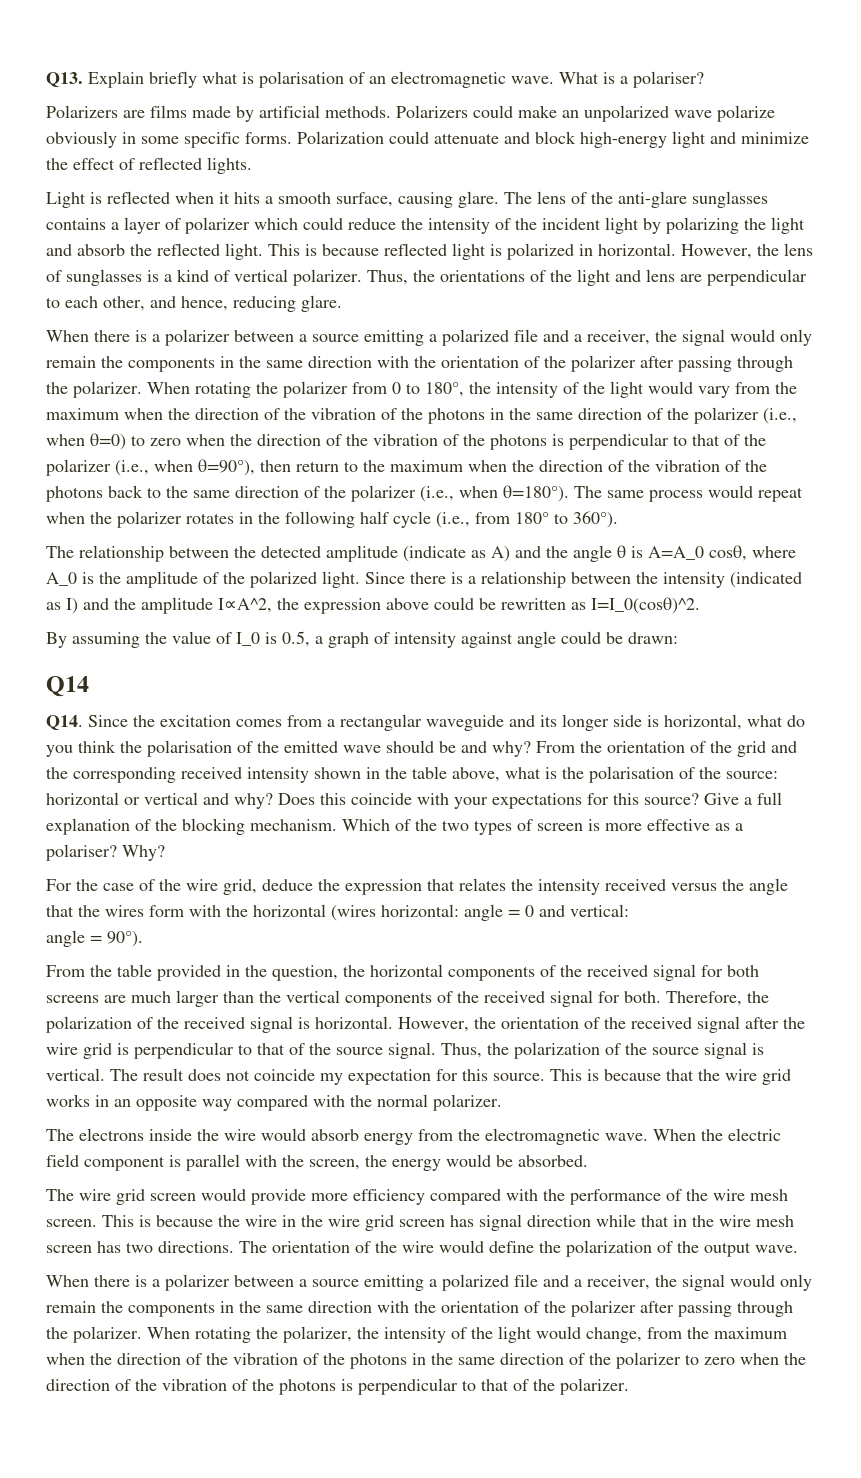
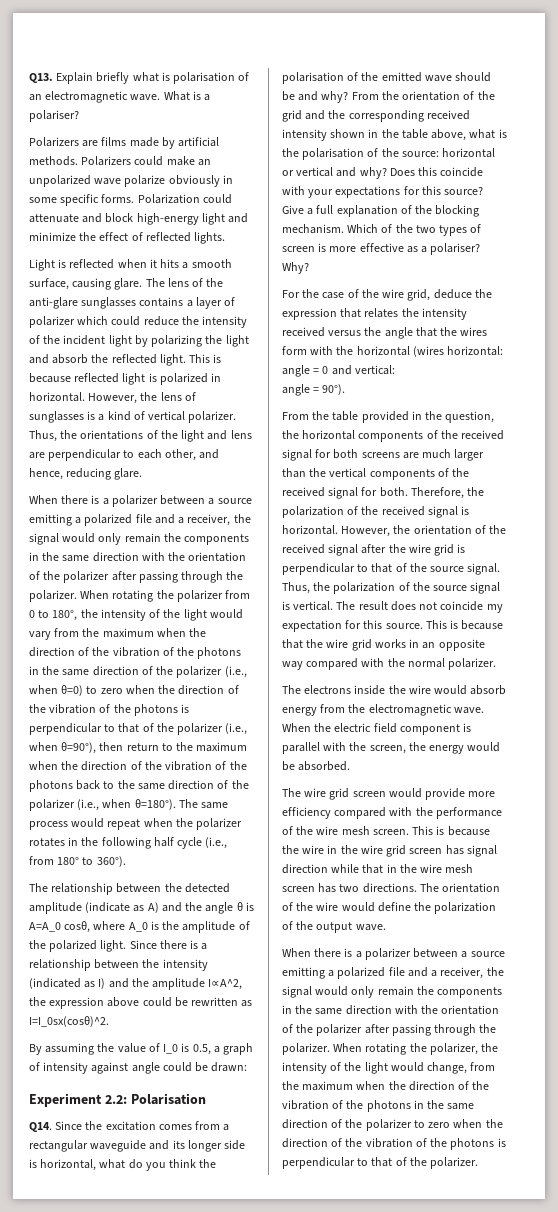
[591,597,700,614] I=I_0(cosθ)^2. -> [29,1016,109,1027] I=I_0sx(cosθ)^2.
[46,676,89,697] Q14 -> [29,1093,206,1107] Experiment 2.2: Polarisation

